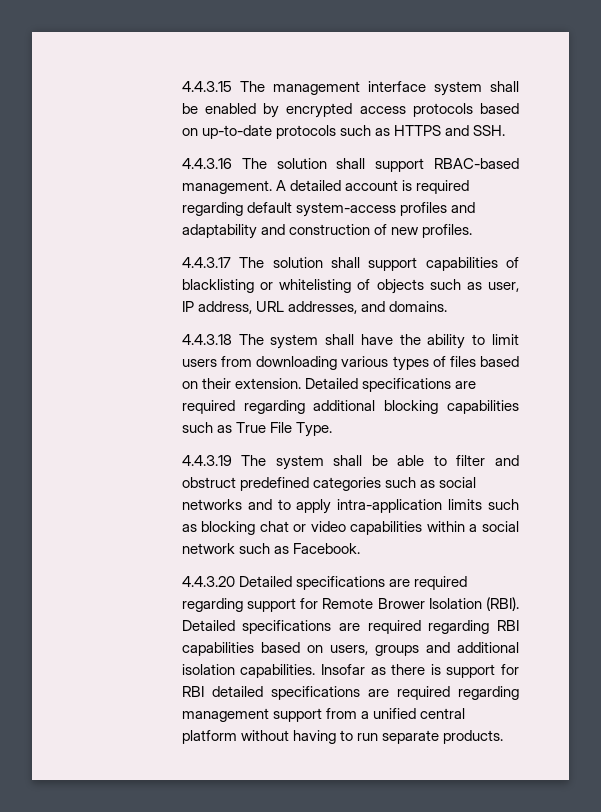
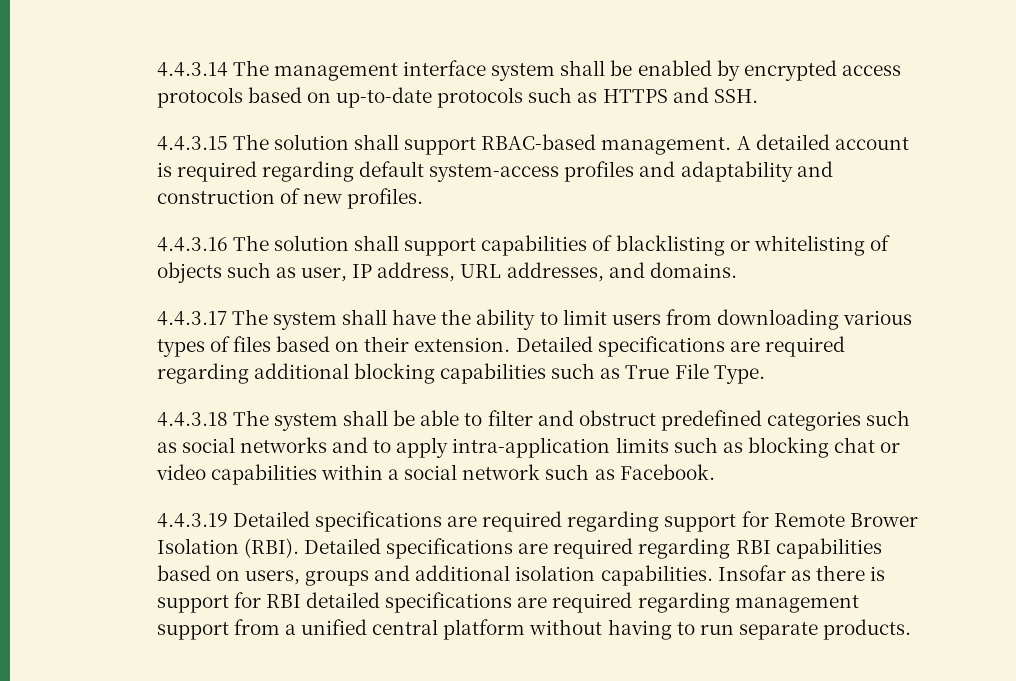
[181,81,232,92] 4.4.3.15 -> [156,62,228,77] 4.4.3.14
[181,158,232,169] 4.4.3.16 -> [156,136,228,151] 4.4.3.15
[181,257,231,268] 4.4.3.17 -> [156,237,228,252] 4.4.3.16
[181,334,232,345] 4.4.3.18 -> [156,311,227,326] 4.4.3.17
[181,455,232,466] 4.4.3.19 -> [156,412,228,427] 4.4.3.18
[181,576,235,587] 4.4.3.20 -> [156,513,228,528] 4.4.3.19

